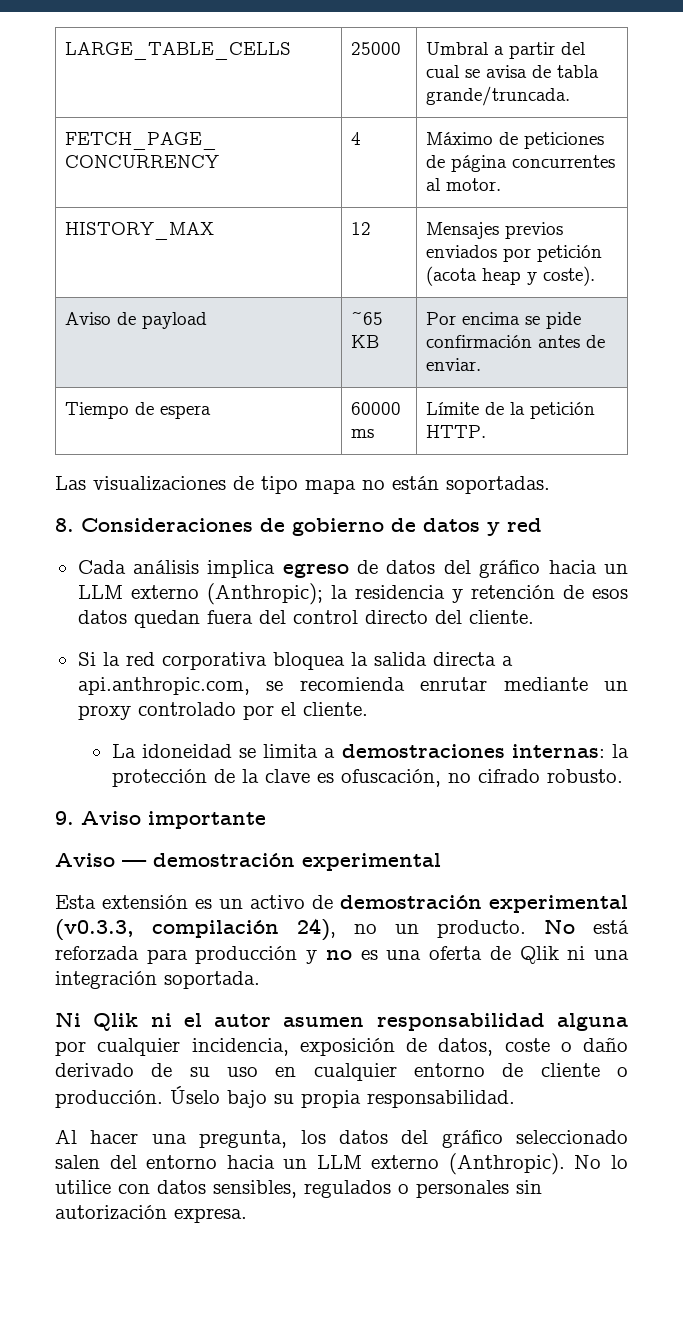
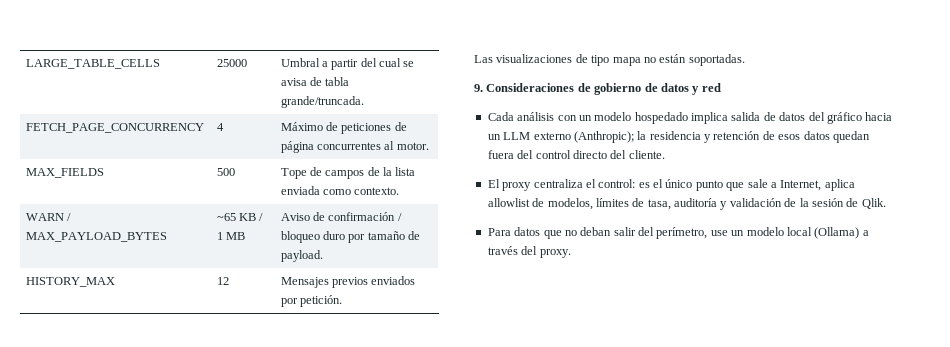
(502, 184) none -> [25,168,104,178] [216,168,235,176] [280,167,416,179] [280,186,400,195] [25,213,71,221] [25,232,167,242] [216,213,264,221] [216,232,245,240] [280,212,402,221] [280,231,421,243] [280,250,323,262] // MAX_FIELDS | 500 | Tope de campos de la lista enviada como contexto. // WARN / MAX_PAYLOAD_BYTES | ~65 KB / 1 MB | Aviso de confirmación / bloqueo duro por tamaño de payload.
[537,245,603,262] [426,266,596,286] [65,312,208,329] [351,311,384,325] [351,335,380,348] [426,312,582,329] [426,335,606,348] [426,358,482,371] [65,402,212,419] [351,402,402,415] [351,429,375,438] [426,402,596,419] [426,425,487,438] petición (acota heap y coste). // Aviso de payload | ~65 KB | Por encima se pide confirmación antes de enviar. // Tiempo de espera | 60000 ms | Límite de la petición HTTP. -> [299,295,342,307] petición.
[55,518,74,532] 8. -> [474,84,483,92] 9.
[207,560,349,578] implica egreso -> [557,112,761,124] con un modelo hospedado implica salida
[77,652,513,670] [77,677,628,695] [77,702,368,720] [111,744,630,758] [111,769,623,787] [55,811,266,829] [55,853,441,871] [55,895,628,913] [55,918,629,941] [55,946,630,964] [55,971,260,989] [55,1012,628,1031] [55,1037,628,1056] [55,1063,628,1081] [55,1085,515,1108] [55,1129,628,1148] [55,1153,628,1175] [55,1180,542,1198] [55,1205,247,1223] Si la red corporativa bloquea la salida directa a api.anthropic.com, se recomienda enrutar mediante un proxy controlado por el cliente. // La idoneidad se limita a demostraciones internas: la protección de la clave es ofuscación, no cifrado robusto. // 9. Aviso importante // Aviso — demostración experimental // Esta extensión es un activo de demostración experimental (v0.3.3, compilación 24), no un producto. No está reforzada para producción y no es una oferta de Qlik ni una integración soportada. // Ni Qlik ni el autor asumen responsabilidad alguna por cualquier incidencia, exposición de datos, coste o daño derivado de su uso en cualquier entorno de cliente o producción. Úselo bajo su propia responsabilidad. // Al hacer una pregunta, los datos del gráfico seleccionado salen del entorno hacia un LLM externo (Anthropic). No lo utilice con datos sensibles, regulados o personales sin autorización expresa. -> [487,179,855,191] [487,198,886,210] [487,227,869,239] [487,246,571,258] El proxy centraliza el control: es el único punto que sale a Internet, aplica allowlist de modelos, límites de tasa, auditoría y validación de la sesión de Qlik. // Para datos que no deban salir del perímetro, use un modelo local (Ollama) a través del proxy.

